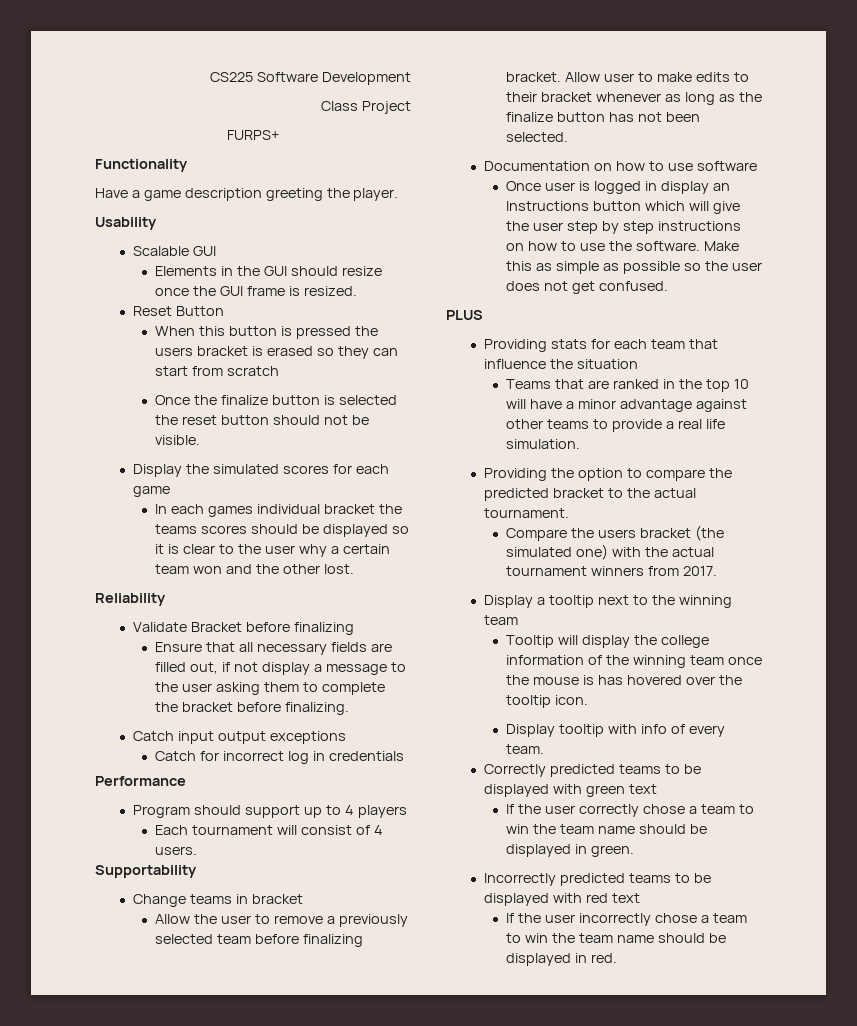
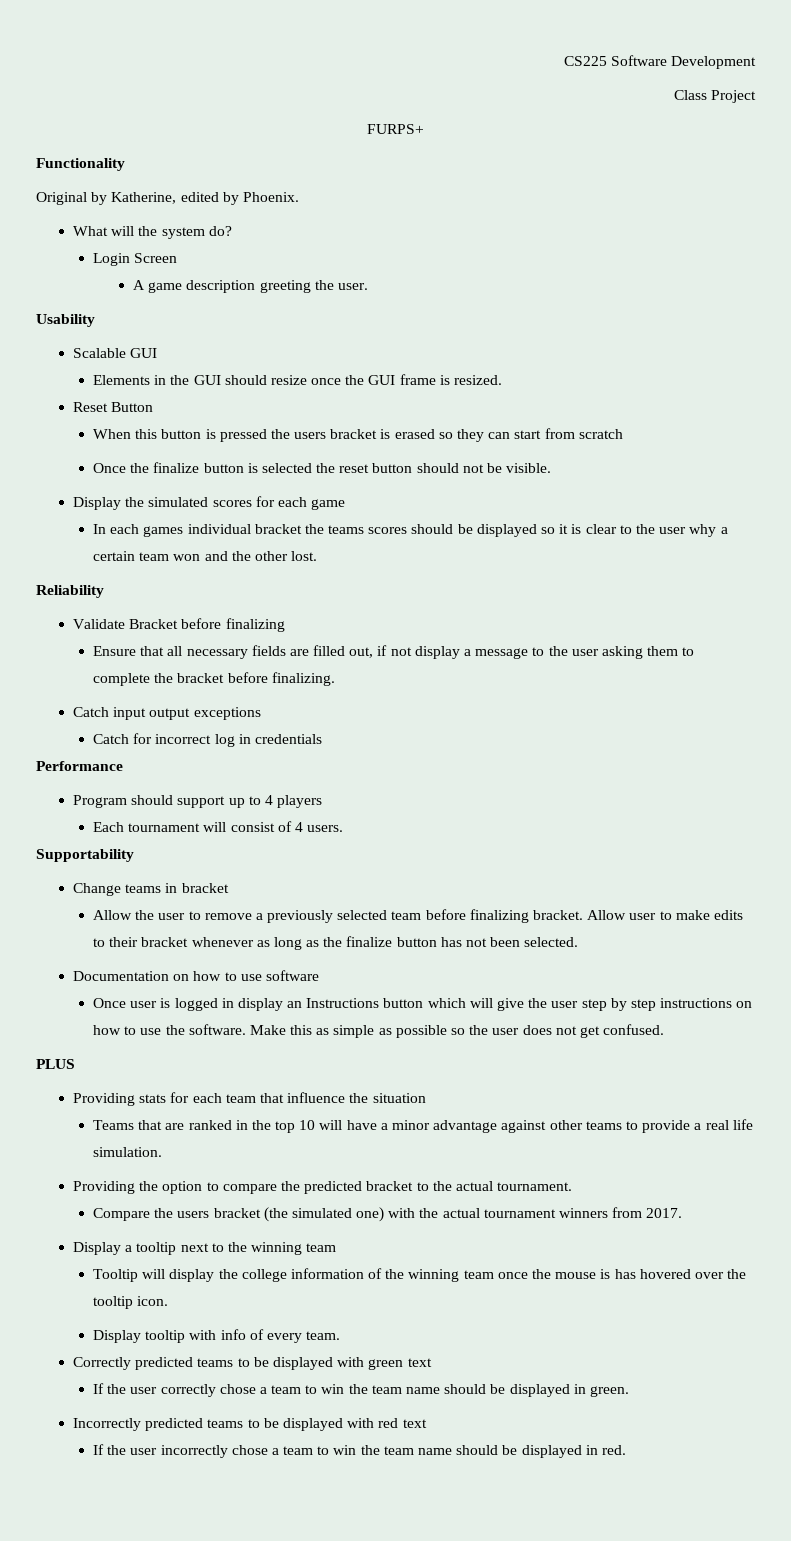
[95,188,140,198] Have a -> [36,192,299,205] [73,226,232,239] [93,253,178,266] [132,280,145,290] Original by Katherine, edited by Phoenix. // What will the system do? // Login Screen // A
[353,188,399,201] player. -> [337,283,368,290] user.

